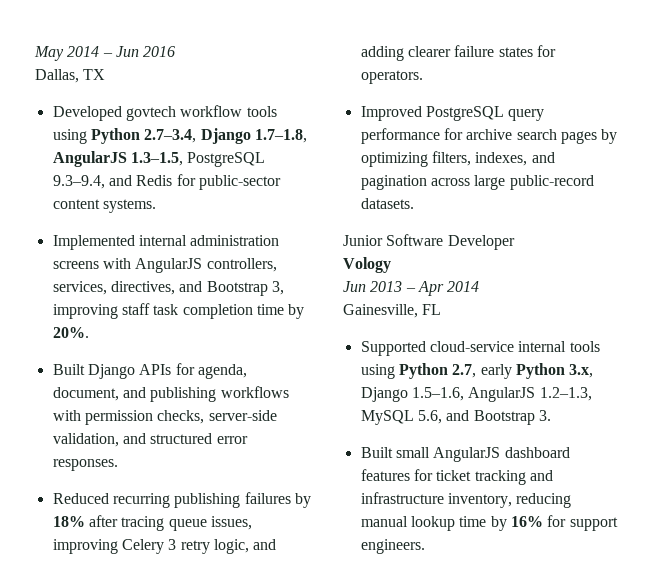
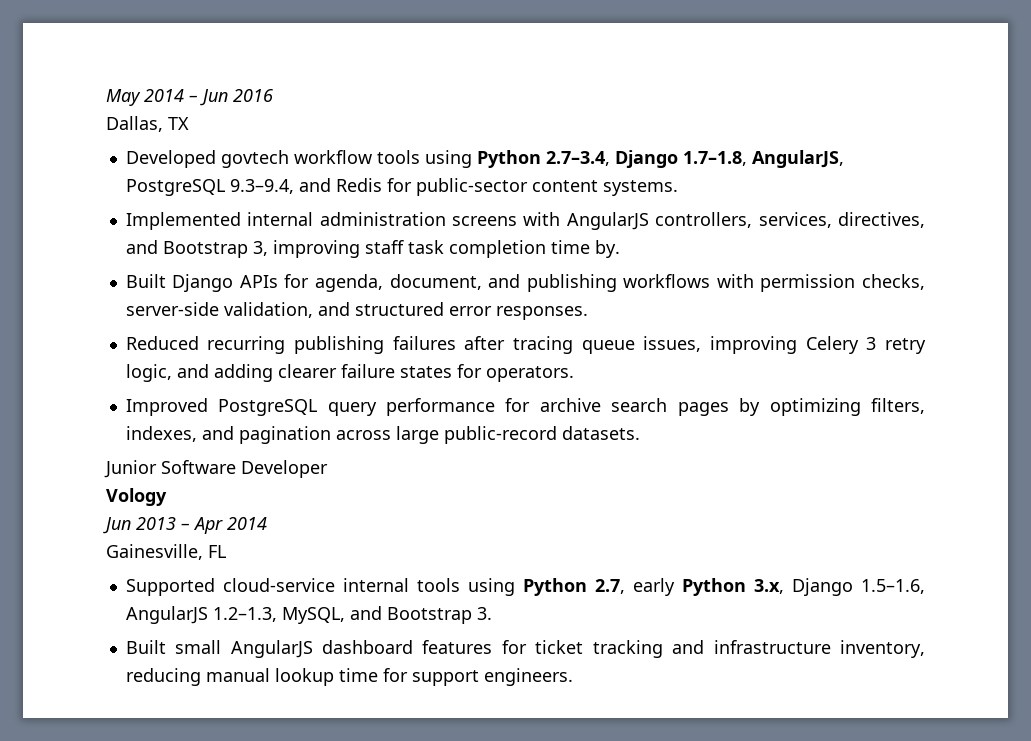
[52,151,183,167] AngularJS 1.3–1.5, -> [751,150,844,168] AngularJS,
[288,304,305,319] [52,327,89,338] by 20%. -> [594,240,620,258] by.
[294,493,311,508] [52,516,85,527] by 18% -> (456, 343) none
[360,410,442,425] MySQL 5.6, -> [281,607,345,624] MySQL,
[490,516,543,531] by 16% -> (378, 675) none

